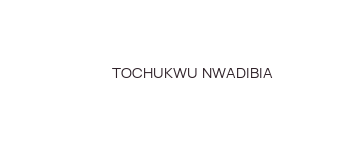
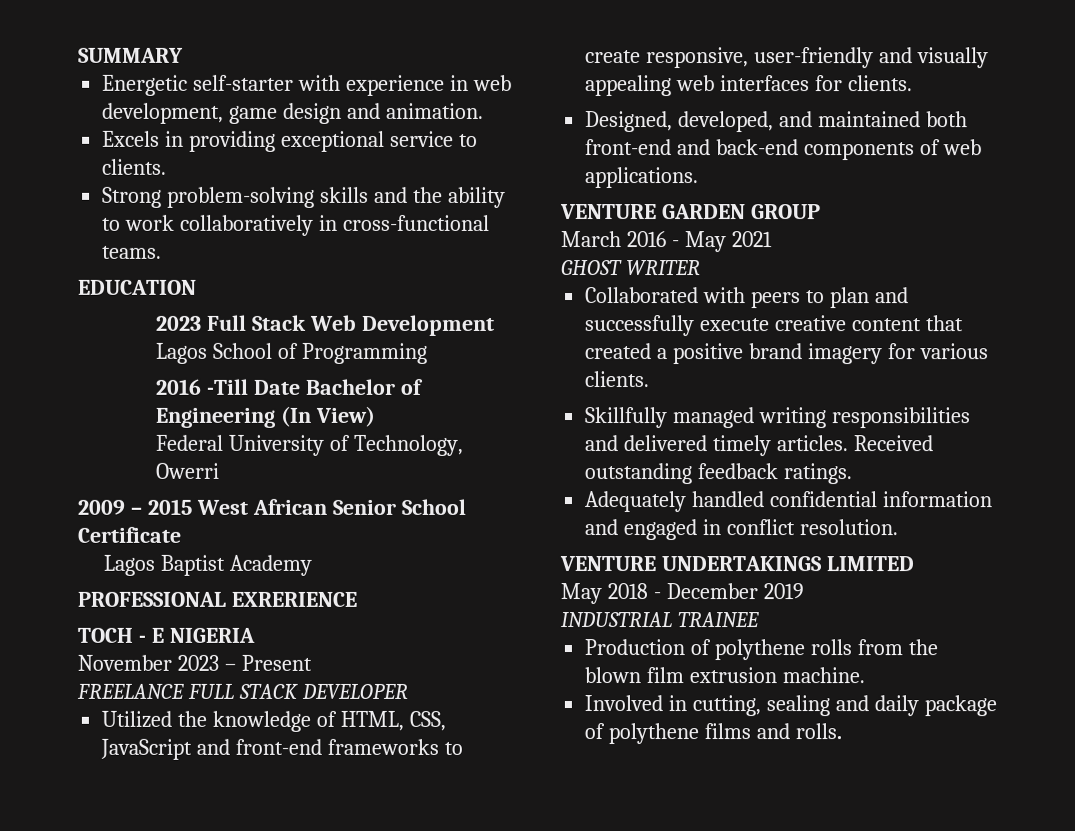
[112,68,274,78] TOCHUKWU NWADIBIA -> [78,47,184,63] [102,74,512,96] [102,102,484,124] [102,130,478,152] [102,158,168,175] [102,186,506,208] [102,214,490,236] [102,245,163,259] [78,279,197,295] [156,314,495,336] [156,342,428,364] [156,378,424,395] [155,405,376,428] [155,434,463,456] [155,462,220,479] [77,498,466,515] [77,526,181,543] [103,554,312,576] [77,591,357,607] [77,627,255,643] [77,654,312,671] [76,683,408,699] [101,710,446,732] [100,738,463,760] [585,47,989,69] [585,75,913,97] [585,111,968,133] [585,139,982,161] [585,167,700,189] [560,204,821,220] [561,231,773,253] [561,260,701,276] [585,287,909,309] [585,315,964,337] [585,343,989,365] [585,371,651,388] [584,407,972,429] [584,435,933,457] [584,463,853,485] [584,491,993,513] [584,519,898,541] [559,556,914,572] [560,583,804,605] [560,612,759,628] [584,639,938,661] [584,667,866,684] [584,695,997,717] [584,723,842,745] SUMMARY // Energetic self-starter with experience in web development, game design and animation. // Excels in providing exceptional service to clients. // Strong problem-solving skills and the ability to work collaboratively in cross-functional teams. // EDUCATION // 2023 Full Stack Web Development Lagos School of Programming // 2016 -Till Date Bachelor of Engineering (In View) // Federal University of Technology, Owerri // 2009 – 2015 West African Senior School Certificate // Lagos Baptist Academy // PROFESSIONAL EXRERIENCE // TOCH - E NIGERIA // November 2023 – Present // FREELANCE FULL STACK DEVELOPER // Utilized the knowledge of HTML, CSS, JavaScript and front-end frameworks to create responsive, user-friendly and visually appealing web interfaces for clients. // Designed, developed, and maintained both front-end and back-end components of web applications. // VENTURE GARDEN GROUP // March 2016 - May 2021 // GHOST WRITER // Collaborated with peers to plan and successfully execute creative content that created a positive brand imagery for various clients. // Skillfully managed writing responsibilities and delivered timely articles. Received outstanding feedback ratings. // Adequately handled confidential information and engaged in conflict resolution. // VENTURE UNDERTAKINGS LIMITED // May 2018 - December 2019 // INDUSTRIAL TRAINEE // Production of polythene rolls from the blown film extrusion machine. // Involved in cutting, sealing and daily package of polythene films and rolls.

